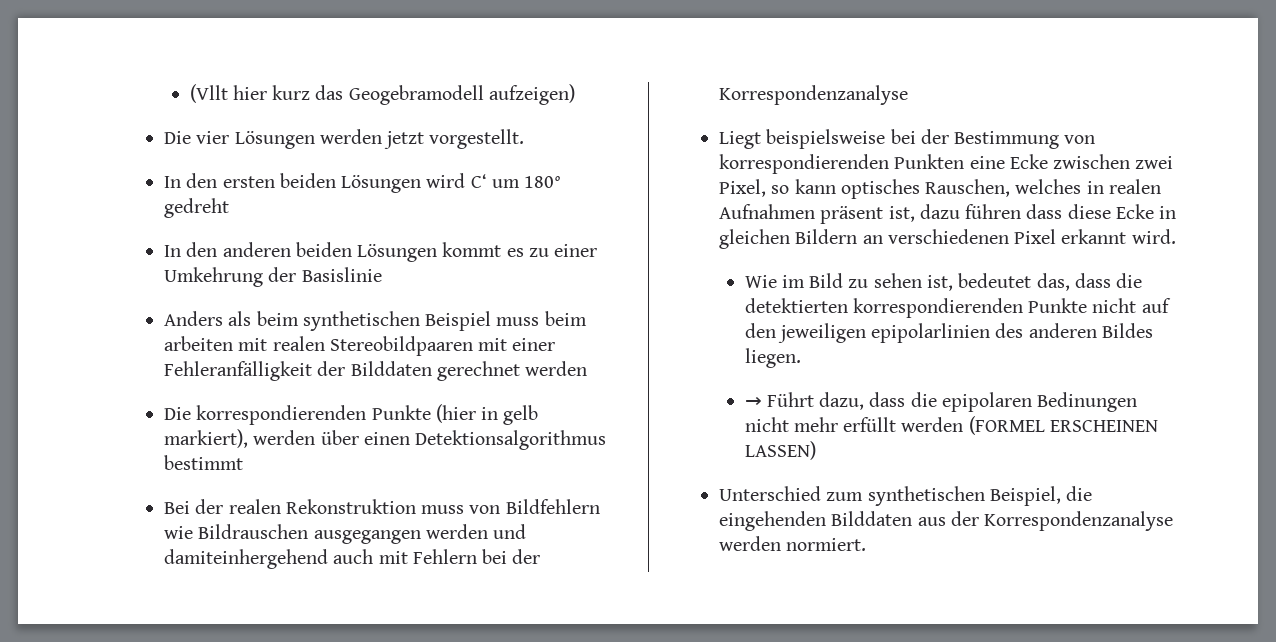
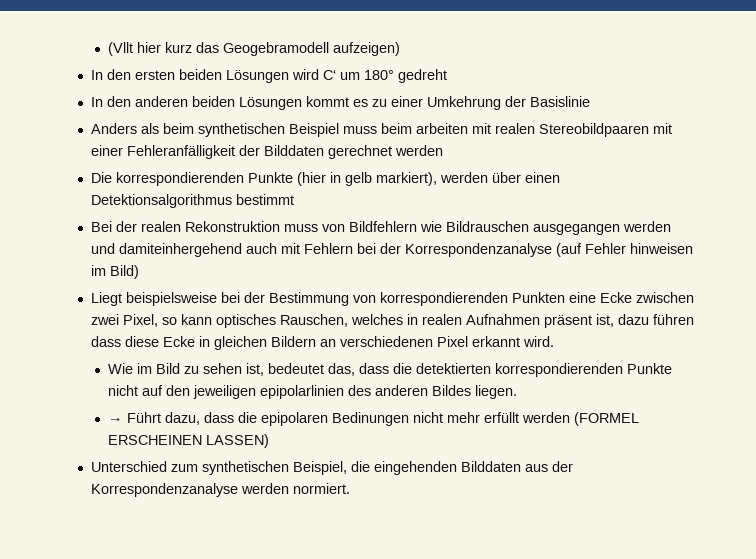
[164,129,525,149] // Die vier Lösungen werden jetzt vorgestellt. -> (400, 49) none
(909, 95) none -> [556,243,694,257] [91,265,140,279] (auf Fehler hinweisen im Bild)

